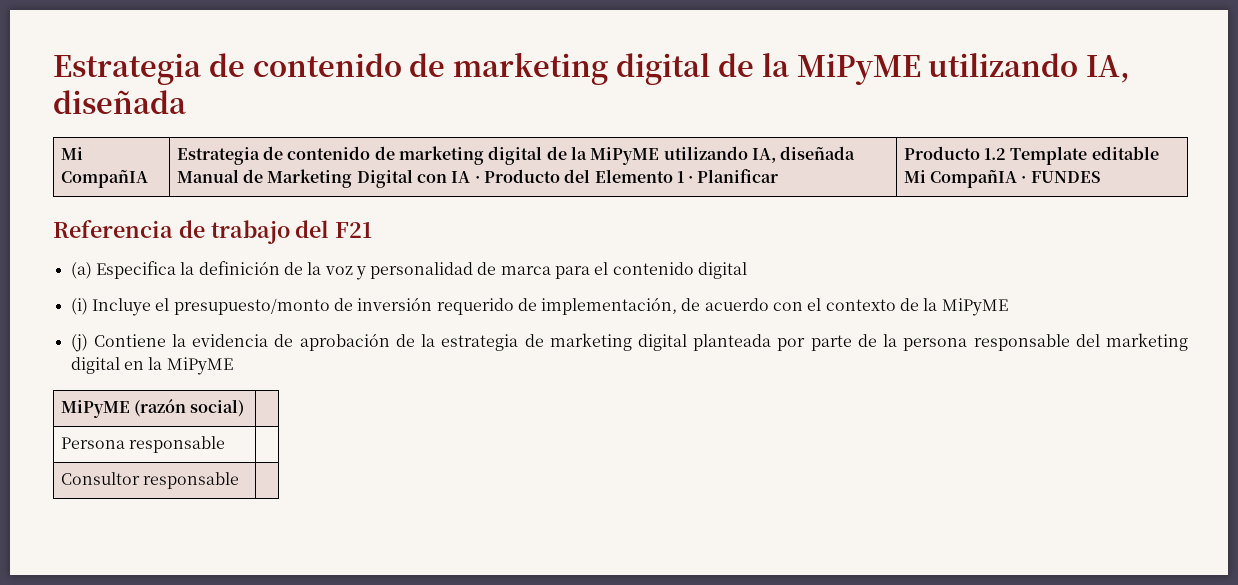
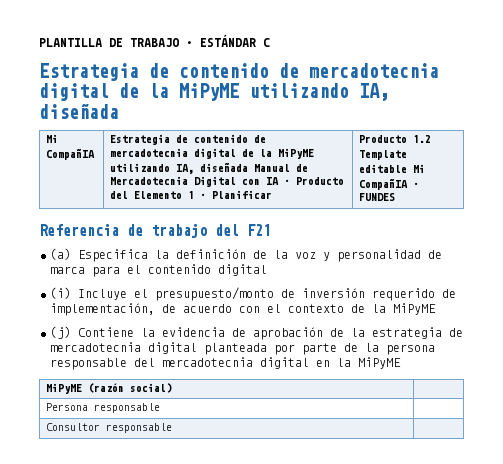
[53,52,609,85] Estrategia de contenido de marketing -> [39,35,270,47] [39,63,439,81] PLANTILLA DE TRABAJO · ESTÁNDAR C // Estrategia de contenido de mercadotecnia
[398,146,484,165] marketing -> [109,148,188,157] mercadotecnia
[267,169,353,188] Marketing -> [109,176,188,185] Mercadotecnia
[549,333,632,351] marketing -> [50,342,141,352] mercadotecnia
[1106,333,1189,351] marketing -> [162,357,253,367] mercadotecnia

